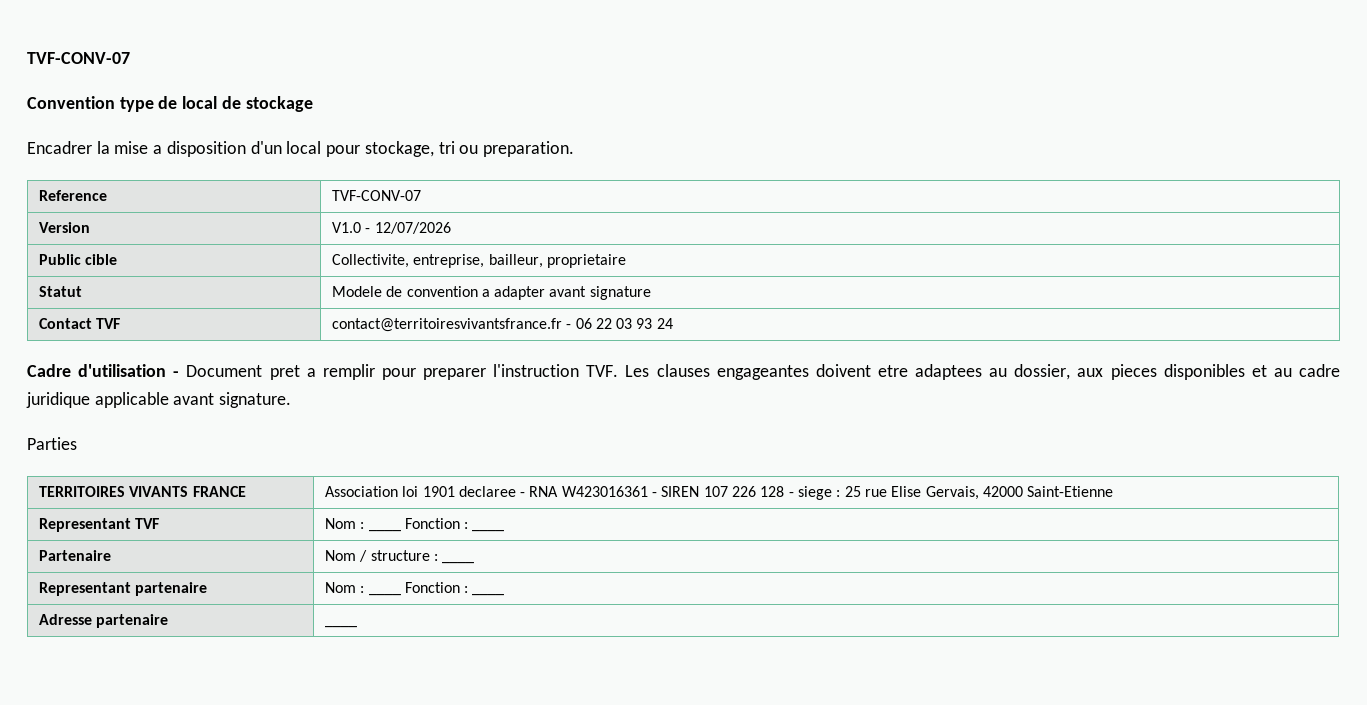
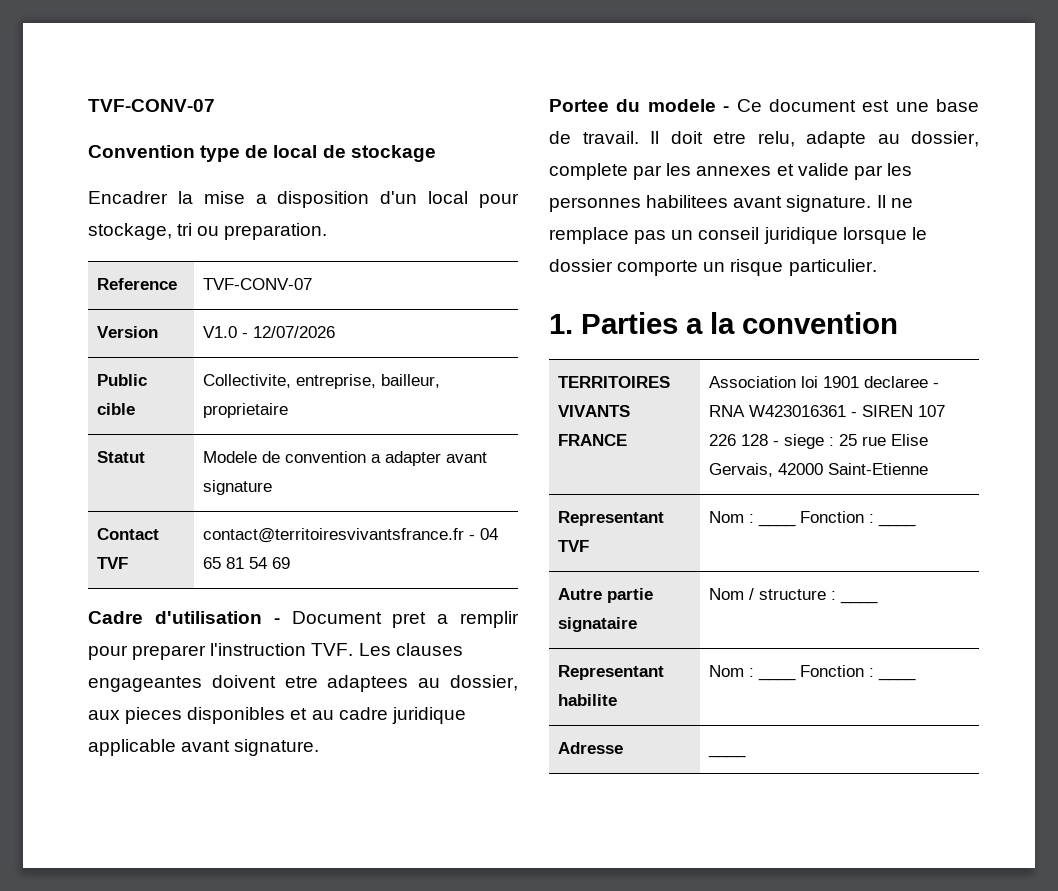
[575,318,673,329] 06 22 03 93 24 -> [479,528,498,540] [202,557,290,569] 04 65 81 54 69
[27,437,77,450] Parties -> [549,99,979,112] [549,131,979,148] [549,163,912,180] [549,195,913,212] [549,227,927,244] [549,259,877,276] [549,312,898,334] Portee du modele - Ce document est une base de travail. Il doit etre relu, adapte au dossier, complete par les annexes et valide par les personnes habilitees avant signature. Il ne remplace pas un conseil juridique lorsque le dossier comporte un risque particulier. // 1. Parties a la convention
[38,550,111,561] Partenaire -> [557,588,653,603] [557,617,637,632] Autre partie signataire
[135,582,208,596] partenaire -> [557,694,617,706] habilite
[96,614,169,628] partenaire -> (623, 748) none

